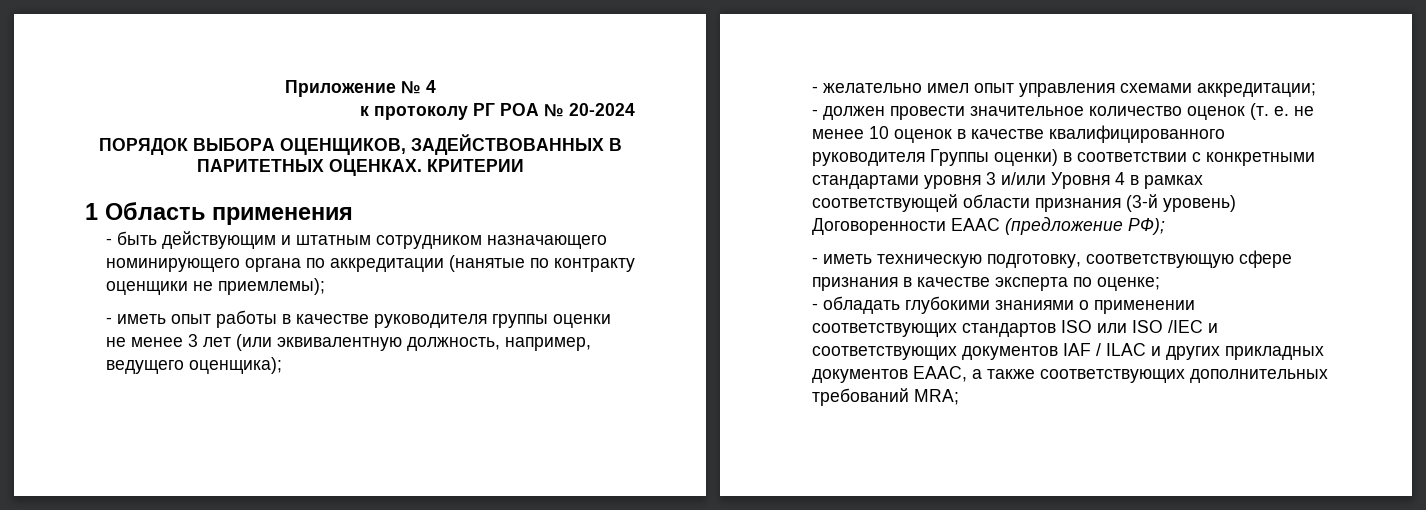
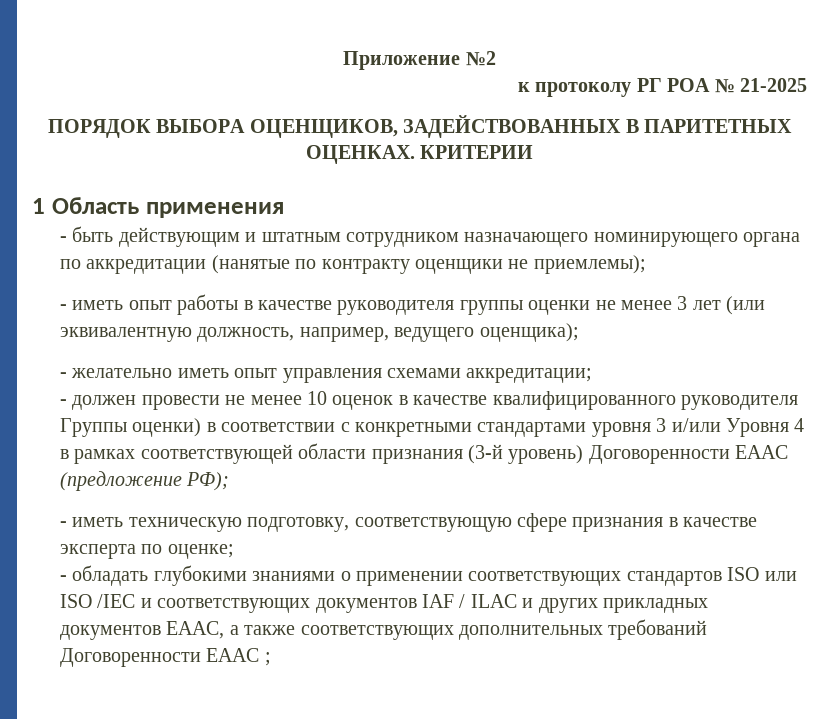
[400,80,436,94] № 4 -> [465,51,496,66] №2
[569,103,635,116] 20-2024 -> [739,78,807,92] 21-2025
[926,83,969,93] имел -> [177,368,229,378] иметь
[969,103,1289,120] значительное количество оценок (т. е. -> (220, 402) none
[913,389,959,405] MRA; -> [59,648,271,667] Договоренности ЕААС ;

